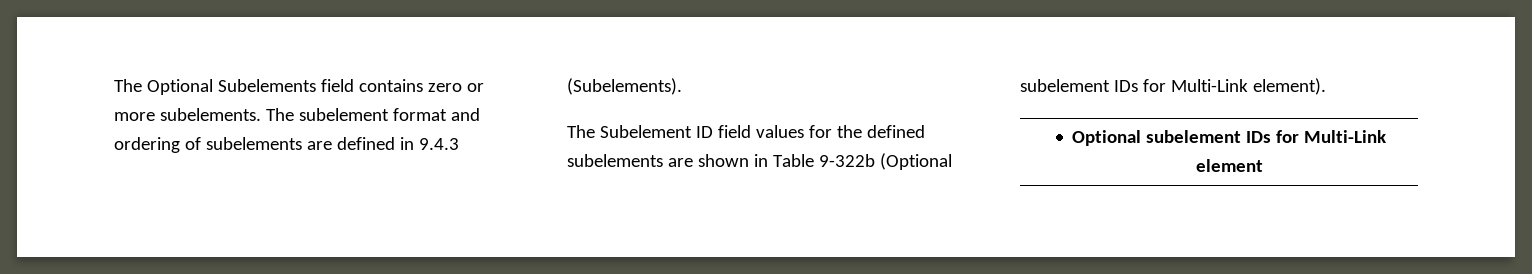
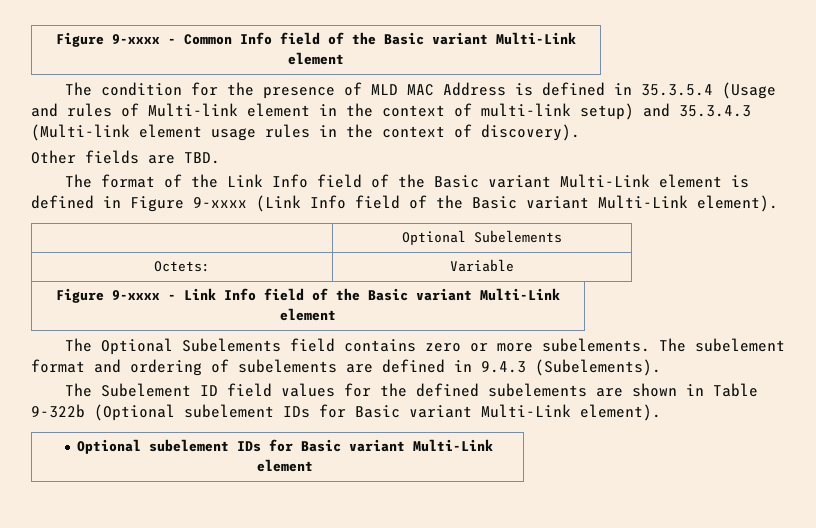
(114, 85) none -> [55,32,576,47] [288,52,344,65] [64,82,776,99] [31,103,751,120] [31,124,580,141] [31,150,220,164] [64,174,749,188] [31,195,778,212] [402,230,562,245] [154,261,210,272] [450,259,514,272] [55,288,560,303] [280,308,336,321] Figure 9-xxxx - Common Info field of the Basic variant Multi-Link element // The condition for the presence of MLD MAC Address is defined in 35.3.5.4 (Usage and rules of Multi-link element in the context of multi-link setup) and 35.3.4.3 (Multi-link element usage rules in the context of discovery). // Other fields are TBD. // The format of the Link Info field of the Basic variant Multi-Link element is defined in Figure 9-xxxx (Link Info field of the Basic variant Multi-Link element). // | Optional Subelements // Octets: | Variable // Figure 9-xxxx - Link Info field of the Basic variant Multi-Link element //
(1166, 85) none -> [355,405,472,418] Basic variant
(1300, 136) none -> [301,439,406,452] Basic variant

